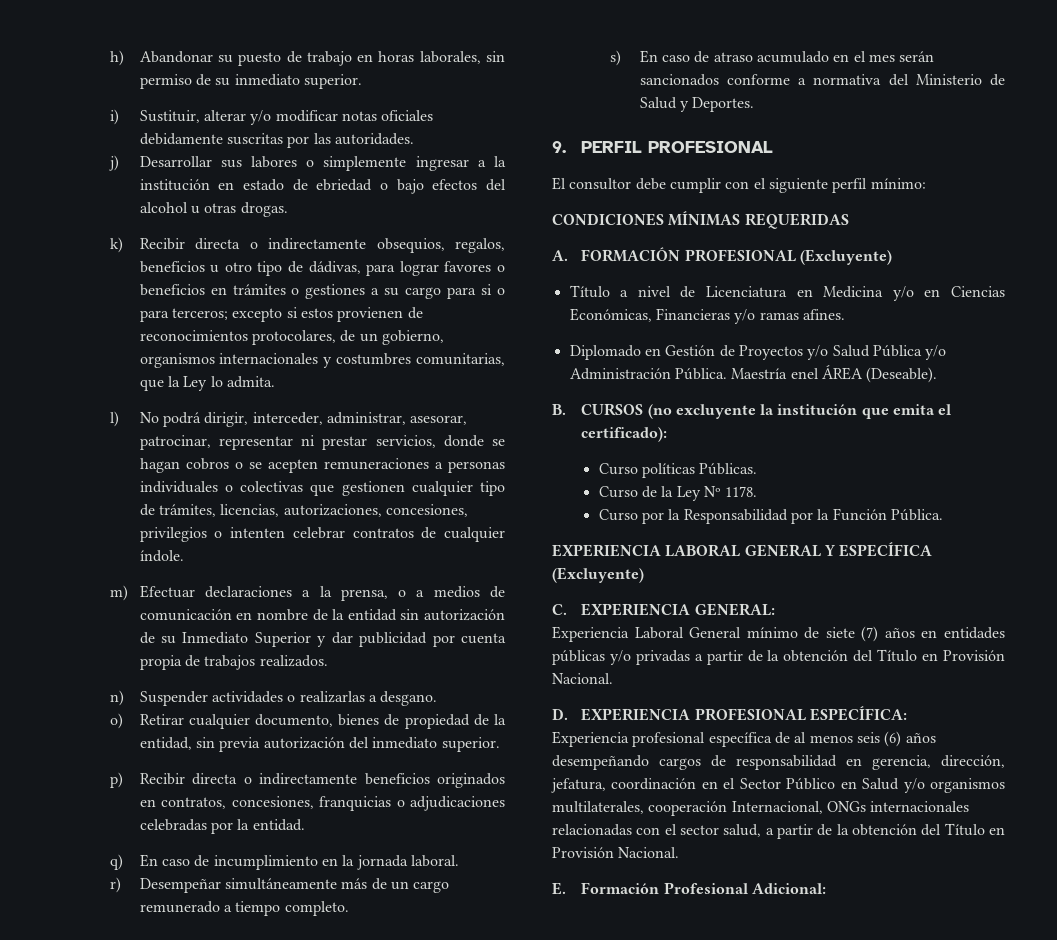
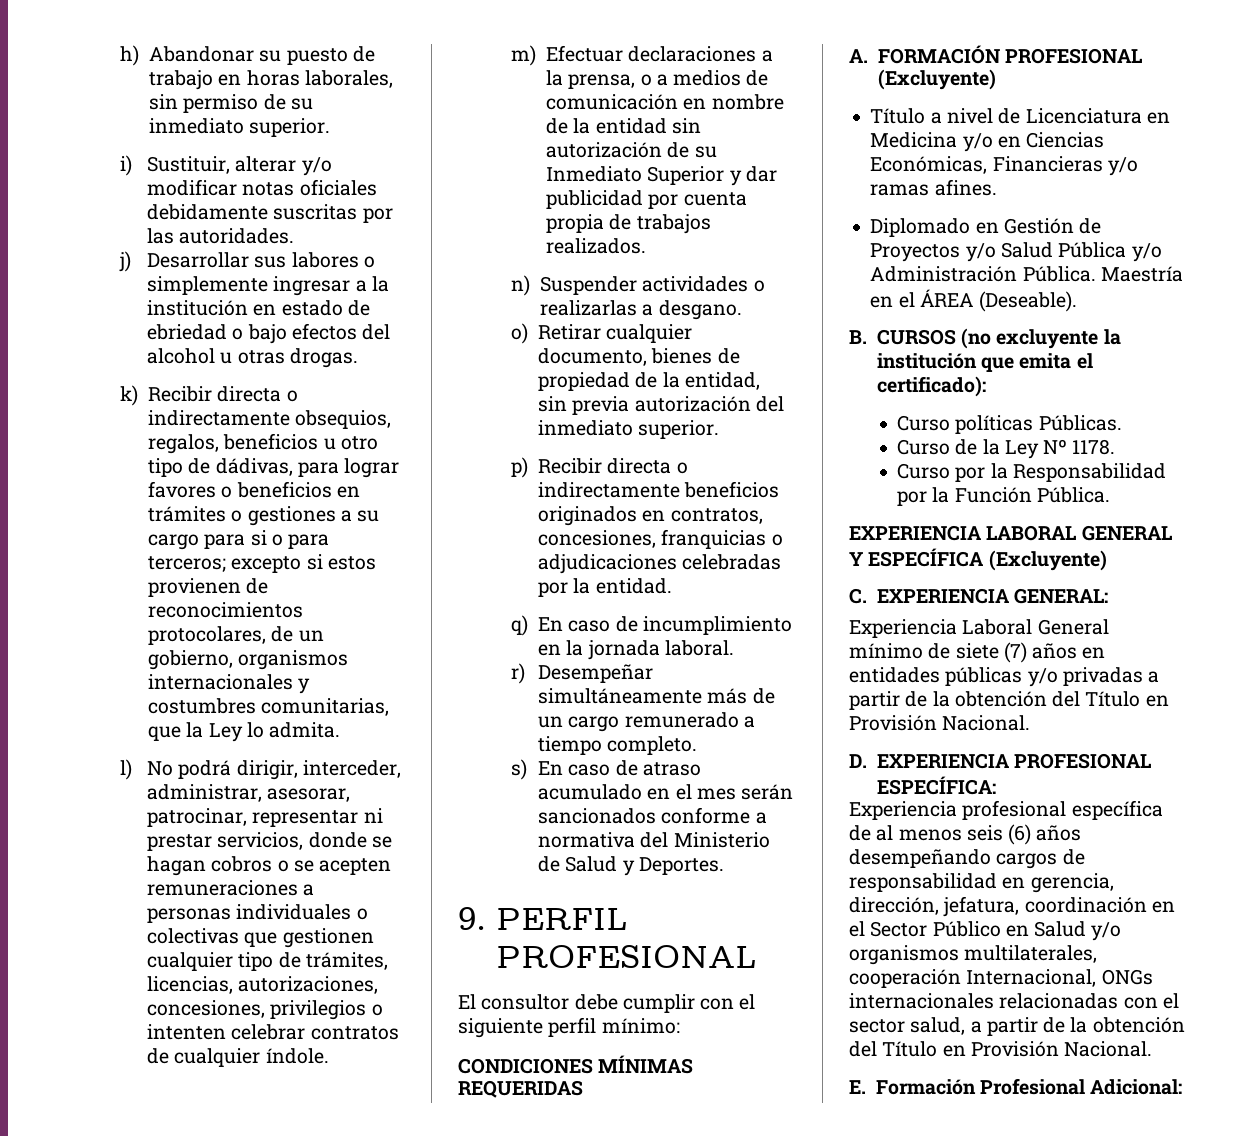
[790,368,819,379] enel -> [870,292,915,308] en el

